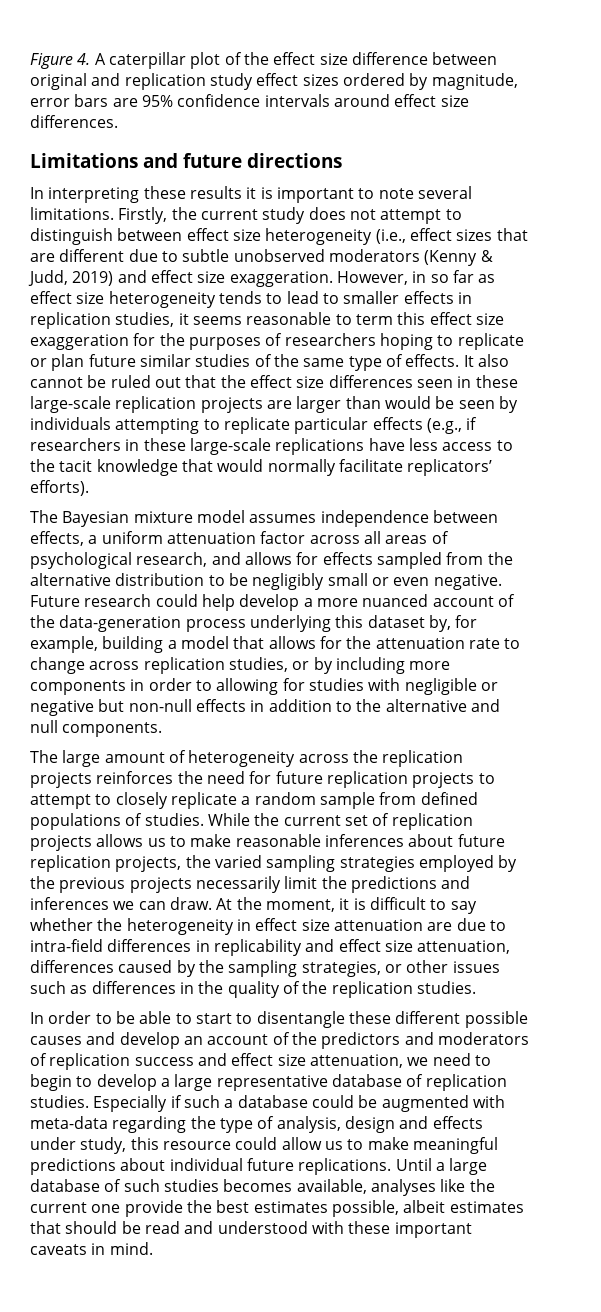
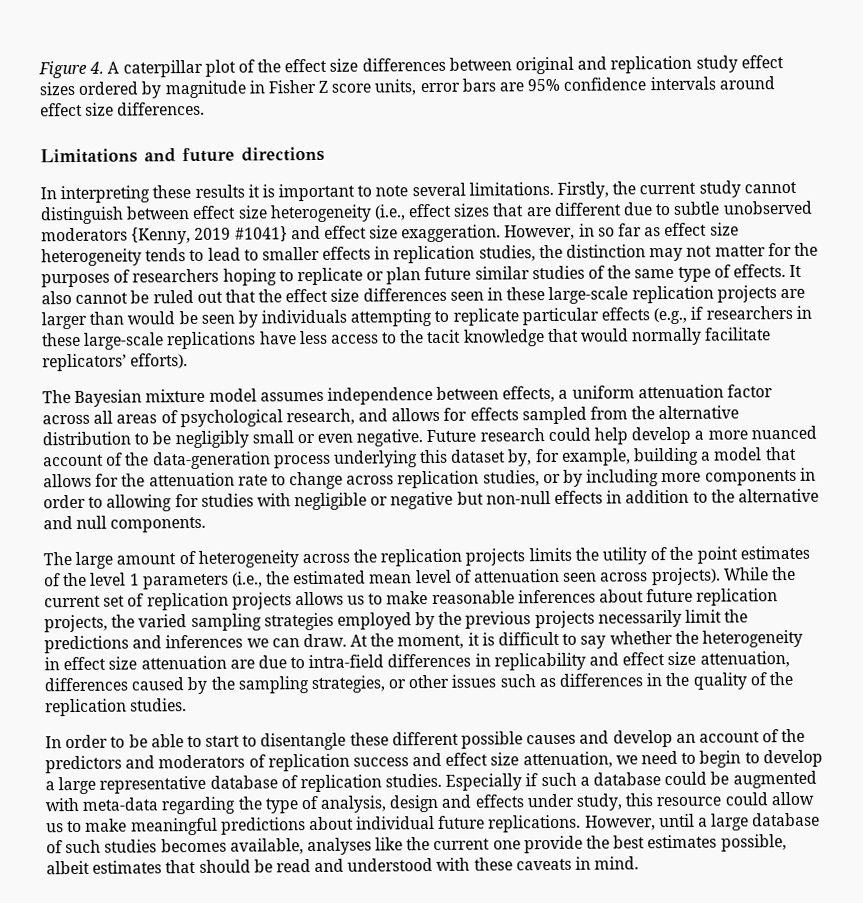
[351,52,428,65] difference -> [361,57,446,72] differences
[431,73,518,90] magnitude, -> [164,79,418,99] magnitude in Fisher Z score units,
[308,207,462,224] does not attempt to -> [743,181,797,194] cannot
[424,250,493,266] [28,270,114,286] (Kenny & Judd, 2019) -> [131,226,288,245] {Kenny, 2019 #1041}
[178,312,504,325] [30,334,129,350] it seems reasonable to term this effect size exaggeration -> [538,244,766,262] the distinction may not matter
[96,771,495,788] [30,792,478,809] [30,813,204,830] reinforces the need for future replication projects to attempt to closely replicate a random sample from defined populations of studies. -> [528,545,810,565] [44,567,721,590] limits the utility of the point estimates of the level 1 parameters (i.e., the estimated mean level of attenuation seen across projects).
[395,1158,432,1171] Until -> [584,813,695,831] However, until
[394,1222,472,1238] important -> (513, 864) none

